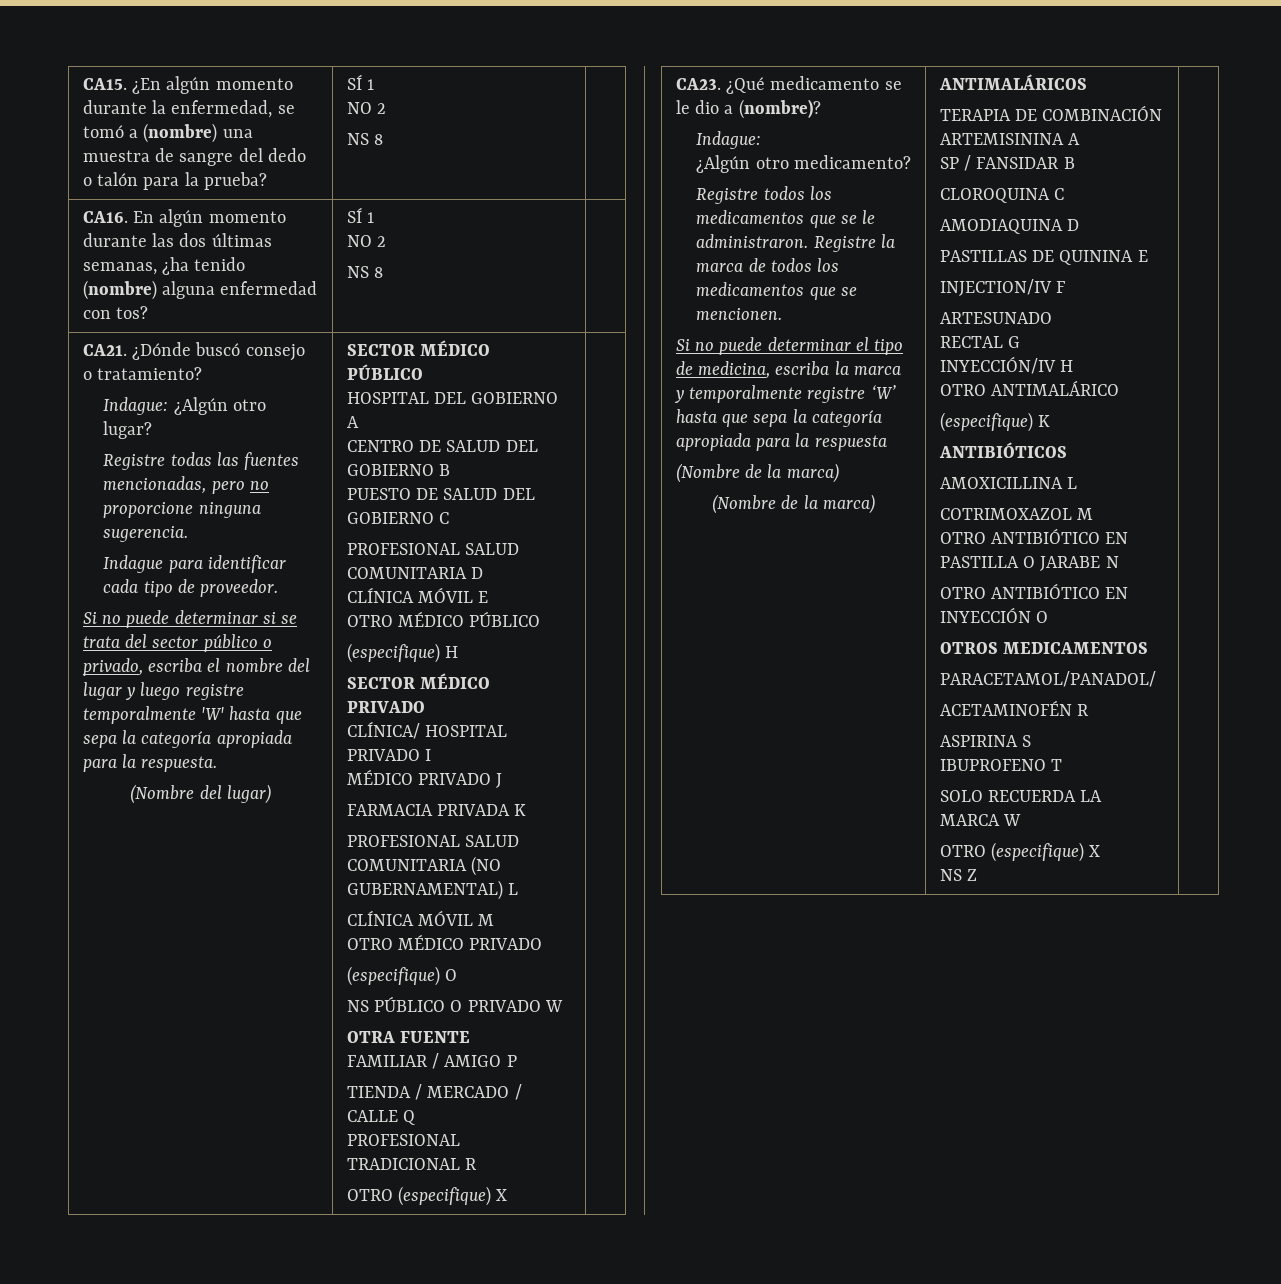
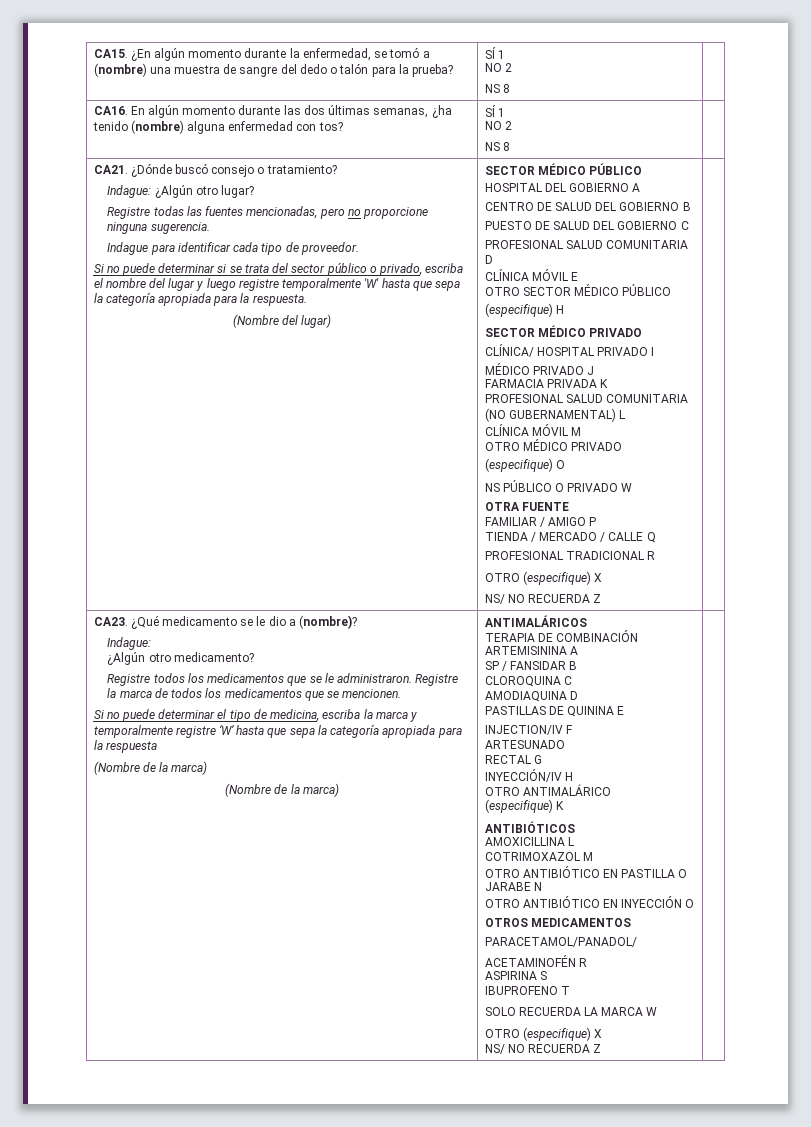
(393, 621) none -> [522,287,571,296] SECTOR
(508, 1195) none -> [484,594,602,604] // NS/ NO RECUERDA Z
[939,869,962,881] NS -> [484,1044,590,1054] NS/ NO RECUERDA

